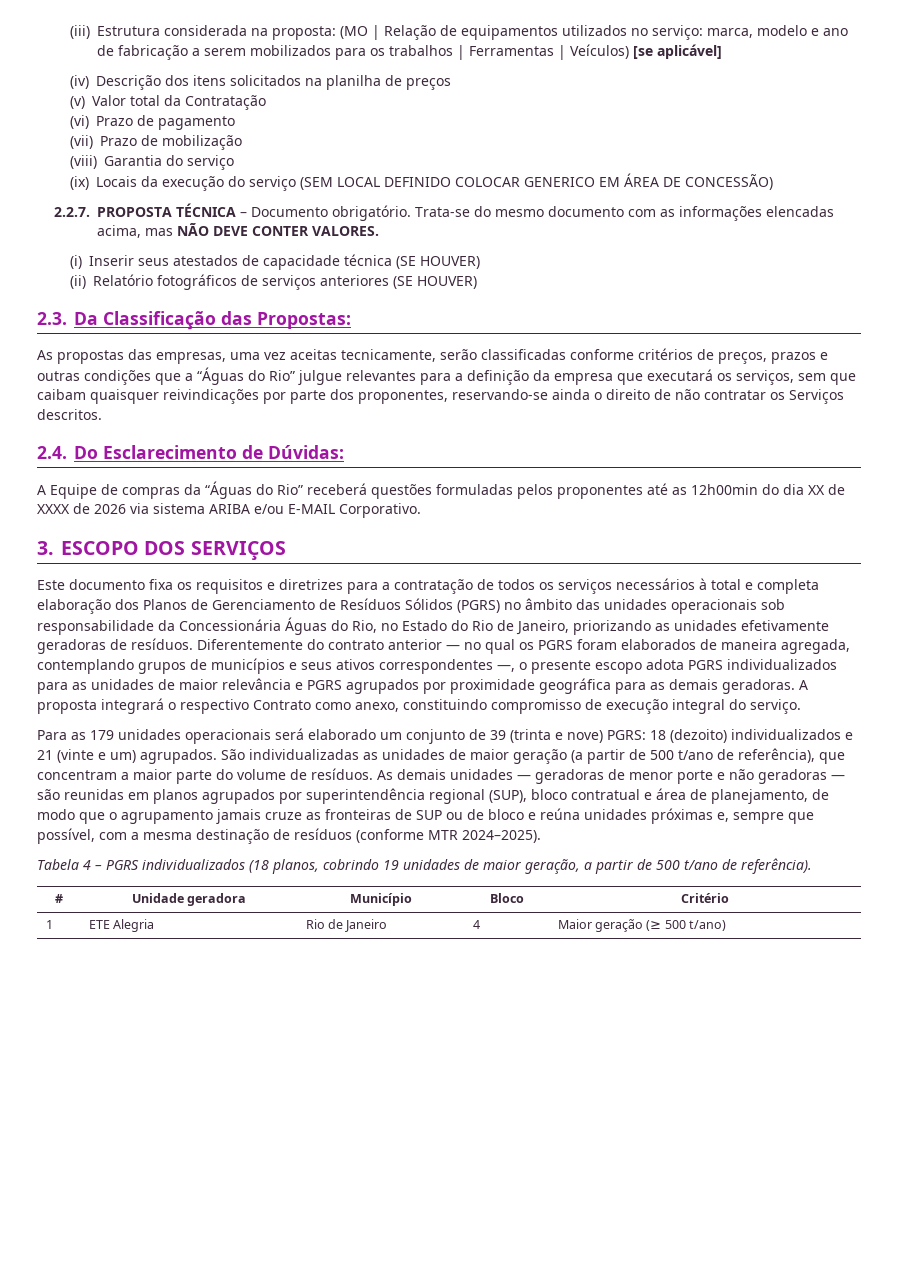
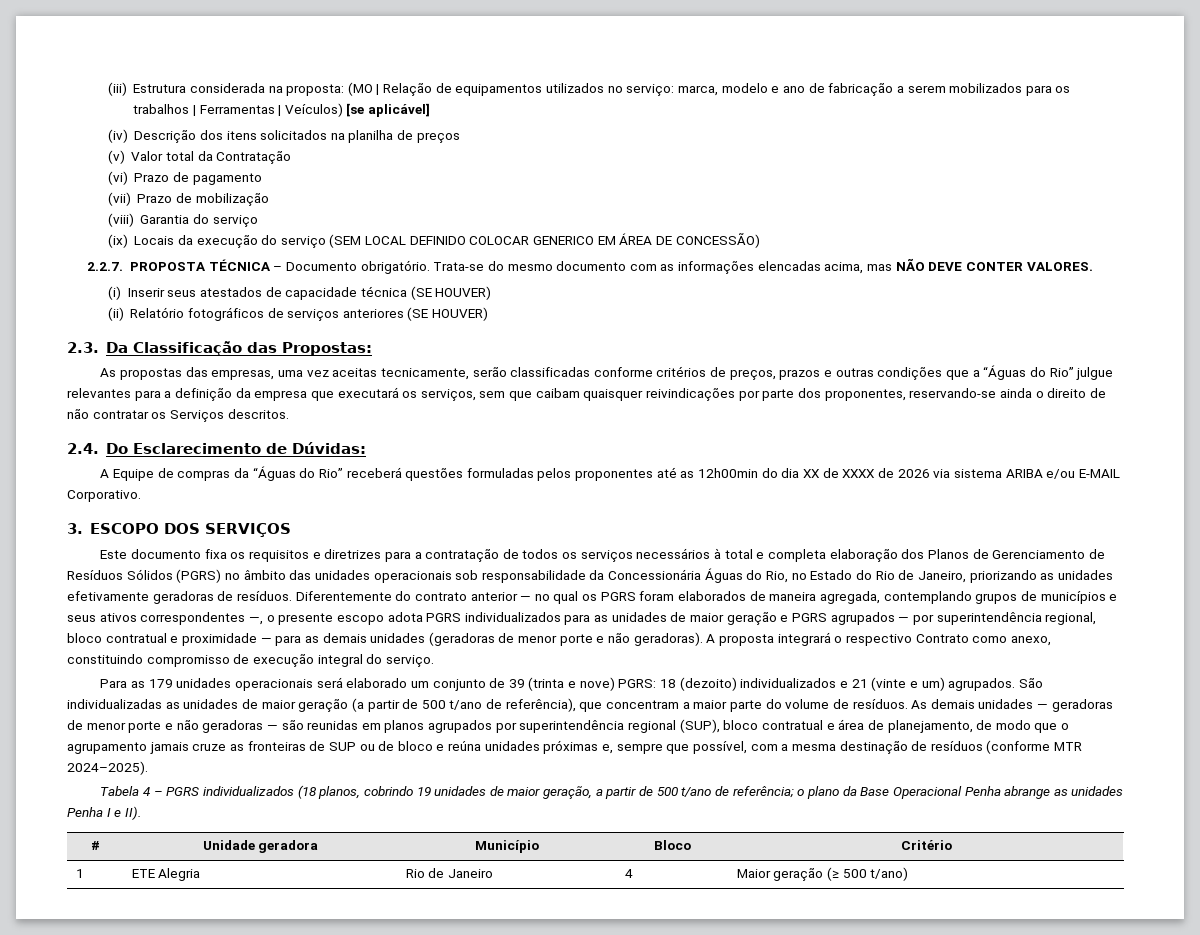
[222,678,291,690] relevância -> [726,612,777,625] geração
[423,678,795,694] por proximidade geográfica para as demais geradoras. -> [898,612,1097,625] [67,632,703,646] — por superintendência regional, bloco contratual e proximidade — para as demais unidades (geradoras de menor porte e não geradoras).
[741,858,812,874] referência). -> [732,786,1124,799] [67,806,141,820] referência; o plano da Base Operacional Penha abrange as unidades Penha I e II).

